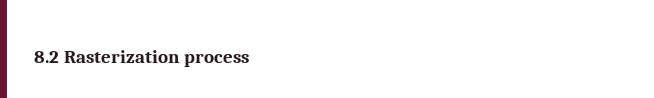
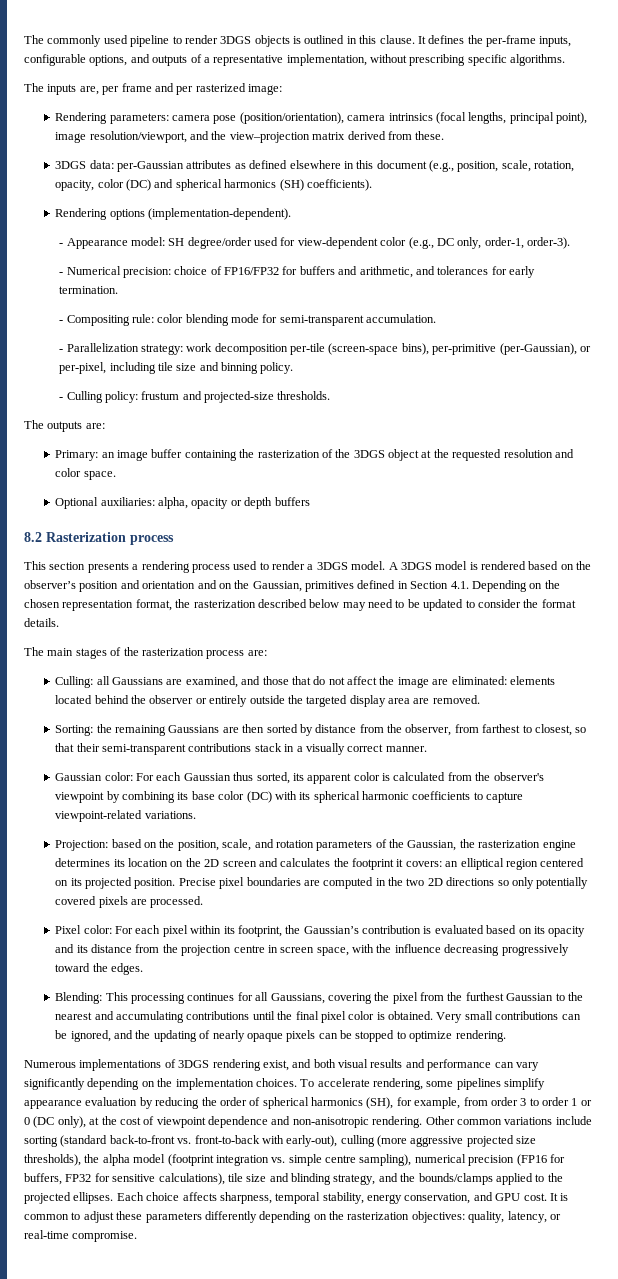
[34,50,250,67] 8.2 Rasterization process -> [24,35,572,47] [24,54,566,66] [24,83,282,95] [55,112,588,124] [55,131,445,143] [55,160,575,172] [55,179,372,191] [55,208,292,220] [59,237,571,249] [59,266,536,278] [59,286,119,294] [59,314,437,326] [59,343,591,355] [59,362,294,374] [59,391,331,403] [24,420,105,432] [55,449,574,461] [55,468,116,480] [55,497,310,509] [24,532,174,545] [24,561,592,573] [24,580,560,592] [24,599,576,611] [24,618,59,627] [24,647,267,659] [55,676,555,688] [55,695,480,707] [55,724,587,736] [55,743,427,755] [55,772,544,784] [55,791,524,803] [55,810,196,822] [55,839,576,851] [55,858,585,870] [55,877,589,889] [55,896,204,908] [55,925,586,937] [55,944,569,956] [55,963,144,975] [55,992,583,1004] [55,1011,581,1023] [55,1030,506,1042] [24,1059,539,1071] [24,1078,546,1090] [24,1097,592,1109] [24,1116,592,1128] [24,1135,537,1147] [24,1154,565,1166] [24,1173,563,1185] [24,1192,569,1204] [24,1211,561,1223] [24,1230,138,1242] The commonly used pipeline to render 3DGS objects is outlined in this clause. It defines the per-frame inputs, configurable options, and outputs of a representative implementation, without prescribing specific algorithms. // The inputs are, per frame and per rasterized image: // Rendering parameters: camera pose (position/orientation), camera intrinsics (focal lengths, principal point), image resolution/viewport, and the view–projection matrix derived from these. // 3DGS data: per-Gaussian attributes as defined elsewhere in this document (e.g., position, scale, rotation, opacity, color (DC) and spherical harmonics (SH) coefficients). // Rendering options (implementation-dependent). // - Appearance model: SH degree/order used for view-dependent color (e.g., DC only, order-1, order-3). // - Numerical precision: choice of FP16/FP32 for buffers and arithmetic, and tolerances for early termination. // - Compositing rule: color blending mode for semi-transparent accumulation. // - Parallelization strategy: work decomposition per-tile (screen-space bins), per-primitive (per-Gaussian), or per-pixel, including tile size and binning policy. // - Culling policy: frustum and projected-size thresholds. // The outputs are: // Primary: an image buffer containing the rasterization of the 3DGS object at the requested resolution and color space. // Optional auxiliaries: alpha, opacity or depth buffers // 8.2 Rasterization process // This section presents a rendering process used to render a 3DGS model. A 3DGS model is rendered based on the observer’s position and orientation and on the Gaussian, primitives defined in Section 4.1. Depending on the chosen representation format, the rasterization described below may need to be updated to consider the format details. // The main stages of the rasterization process are: // Culling: all Gaussians are examined, and those that do not affect the image are eliminated: elements located behind the observer or entirely outside the targeted display area are removed. // Sorting: the remaining Gaussians are then sorted by distance from the observer, from farthest to closest, so that their semi-transparent contributions stack in a visually correct manner. // Gaussian color: For each Gaussian thus sorted, its apparent color is calculated from the observer's viewpoint by combining its base color (DC) with its spherical harmonic coefficients to capture viewpoint-related variations. // Projection: based on the position, scale, and rotation parameters of the Gaussian, the rasterization engine determines its location on the 2D screen and calculates the footprint it covers: an elliptical region centered on its projected position. Precise pixel boundaries are computed in the two 2D directions so only potentially covered pixels are processed. // Pixel color: For each pixel within its footprint, the Gaussian’s contribution is evaluated based on its opacity and its distance from the projection centre in screen space, with the influence decreasing progressively toward the edges. // Blending: This processing continues for all Gaussians, covering the pixel from the furthest Gaussian to the nearest and accumulating contributions until the final pixel color is obtained. Very small contributions can be ignored, and the updating of nearly opaque pixels can be stopped to optimize rendering. // Numerous implementations of 3DGS rendering exist, and both visual results and performance can vary significantly depending on the implementation choices. To accelerate rendering, some pipelines simplify appearance evaluation by reducing the order of spherical harmonics (SH), for example, from order 3 to order 1 or 0 (DC only), at the cost of viewpoint dependence and non-anisotropic rendering. Other common variations include sorting (standard back-to-front vs. front-to-back with early-out), culling (more aggressive projected size thresholds), the alpha model (footprint integration vs. simple centre sampling), numerical precision (FP16 for buffers, FP32 for sensitive calculations), tile size and blinding strategy, and the bounds/clamps applied to the projected ellipses. Each choice affects sharpness, temporal stability, energy conservation, and GPU cost. It is common to adjust these parameters differently depending on the rasterization objectives: quality, latency, or real-time compromise.

